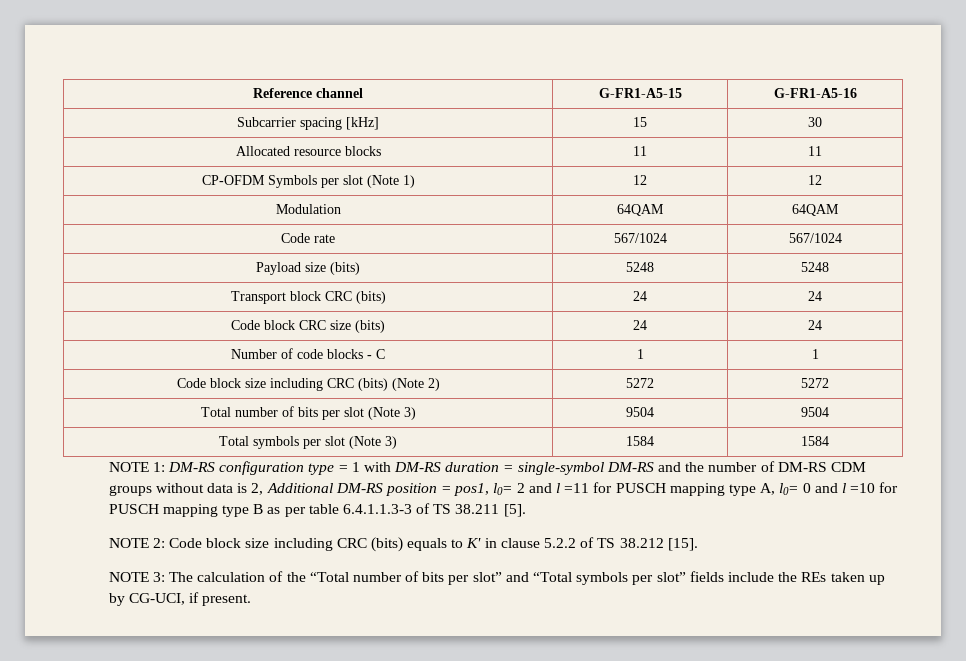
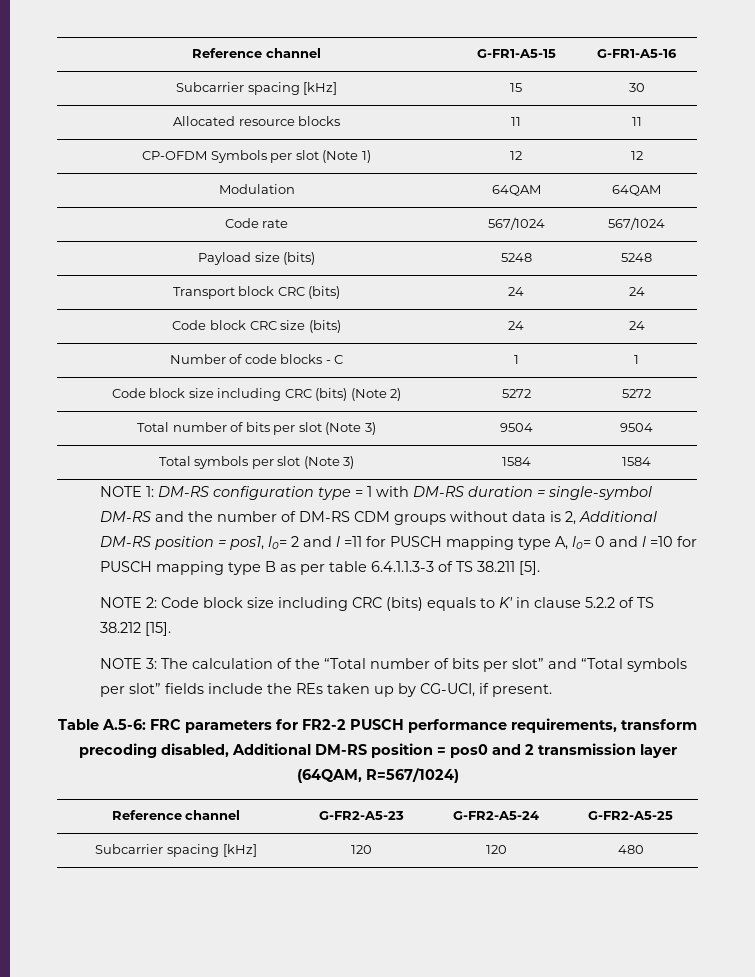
(252, 600) none -> [58,718,697,733] [78,743,677,758] [296,768,459,783] [111,810,241,820] [319,811,404,820] [453,811,539,820] [588,811,673,820] [95,844,257,857] [351,845,372,854] [485,845,507,854] [617,845,644,854] // Table A.5-6: FRC parameters for FR2-2 PUSCH performance requirements, transform precoding disabled, Additional DM-RS position = pos0 and 2 transmission layer (64QAM, R=567/1024) // Reference channel | G-FR2-A5-23 | G-FR2-A5-24 | G-FR2-A5-25 // Subcarrier spacing [kHz] | 120 | 120 | 480

